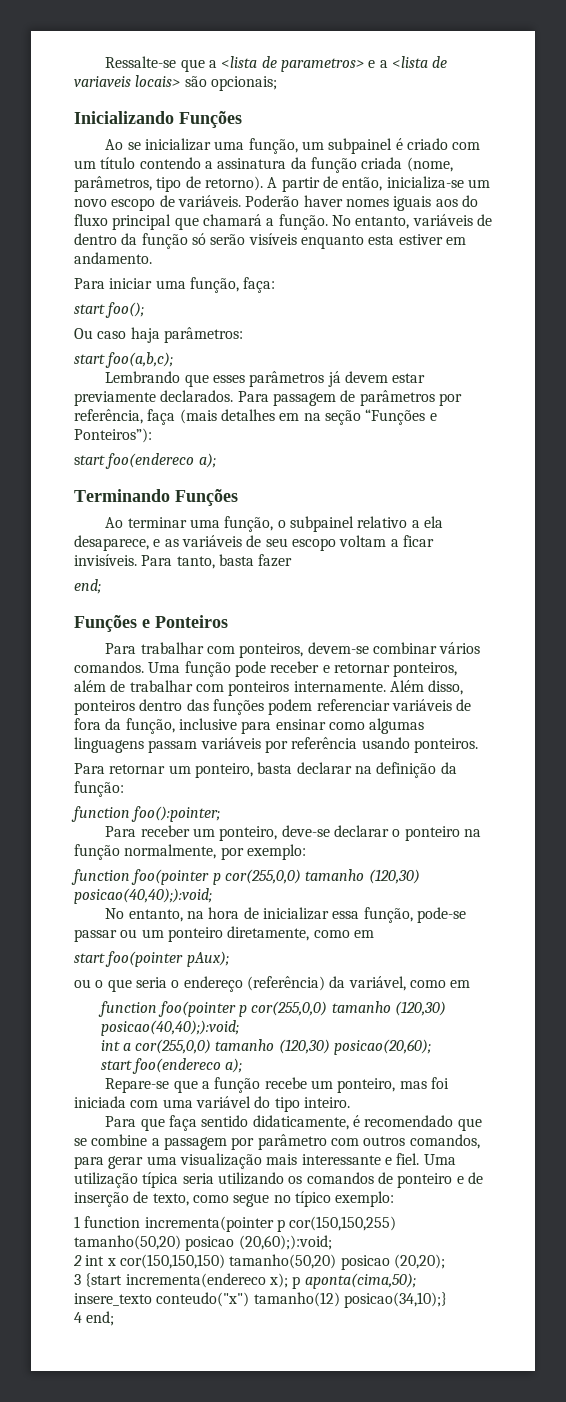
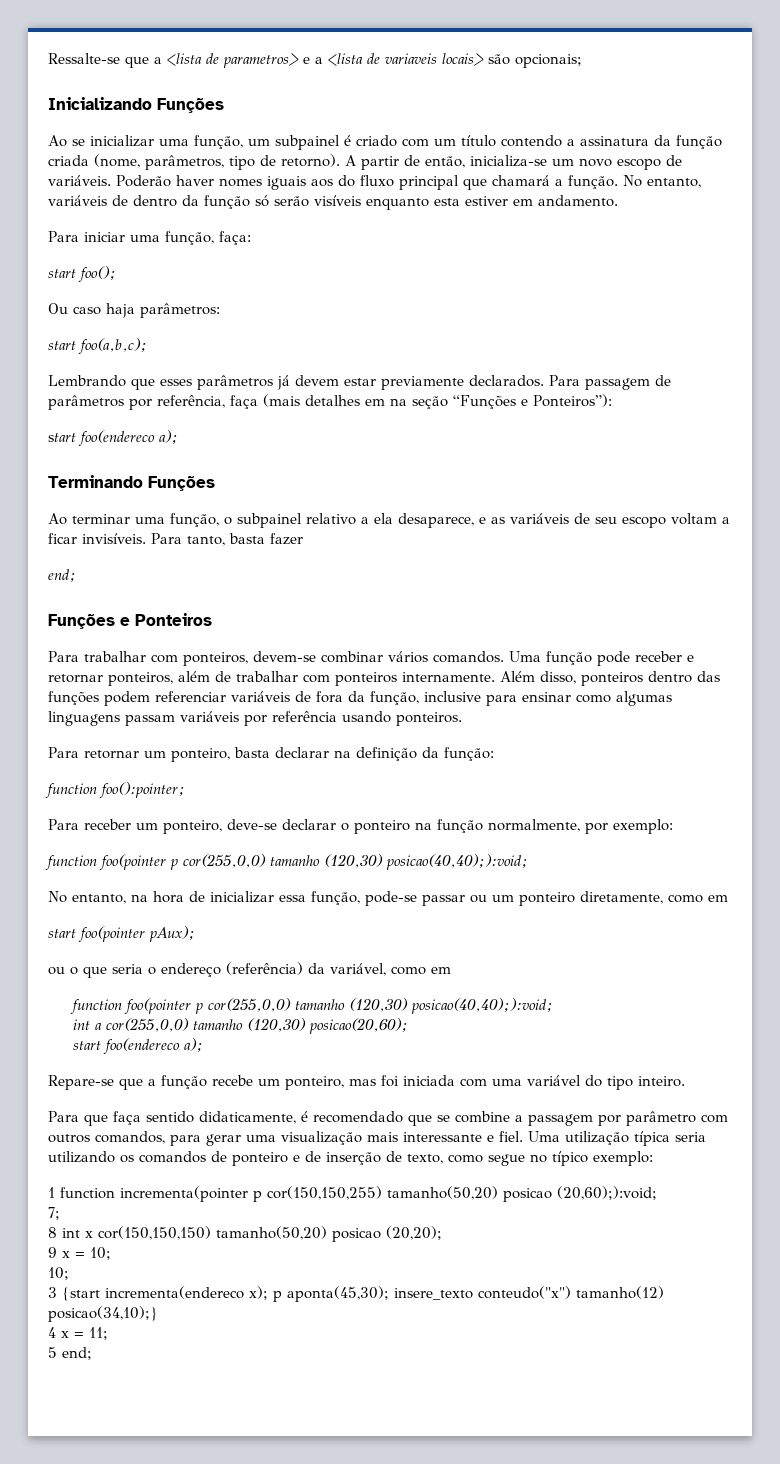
[73,1255,82,1266] 2 -> [48,1207,60,1220] [48,1227,57,1238] 7; // 8
(445, 1261) none -> [48,1247,111,1260] [48,1267,69,1280] // 9 x = 10; // 10;
[304,1273,416,1289] aponta(cima,50); -> [287,1286,389,1302] aponta(45,30);
(82, 1317) none -> [61,1327,108,1340] [48,1347,57,1358] x = 11; // 5

